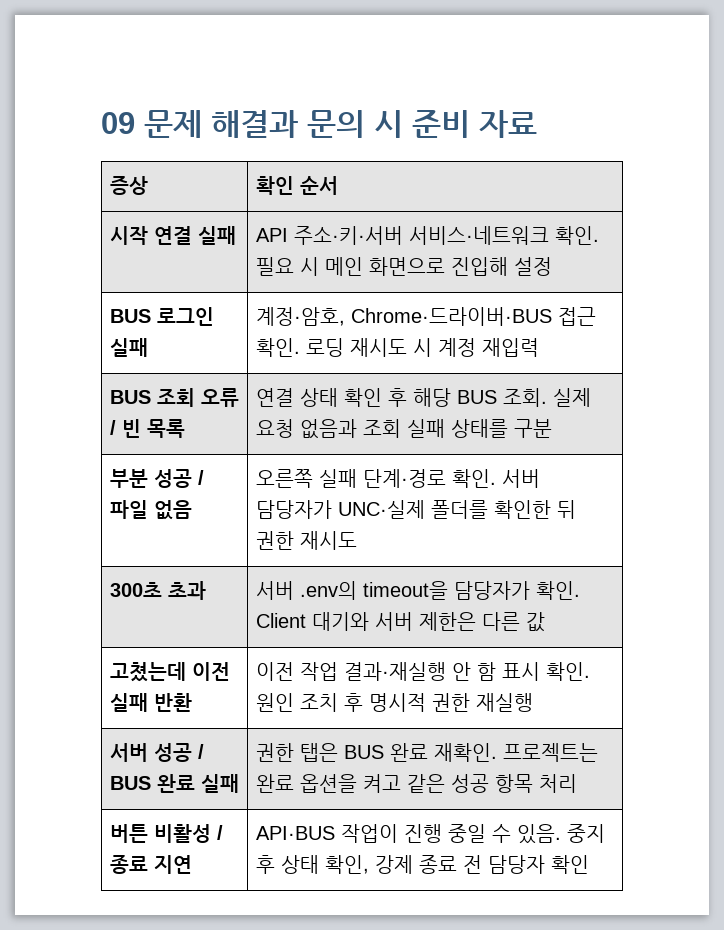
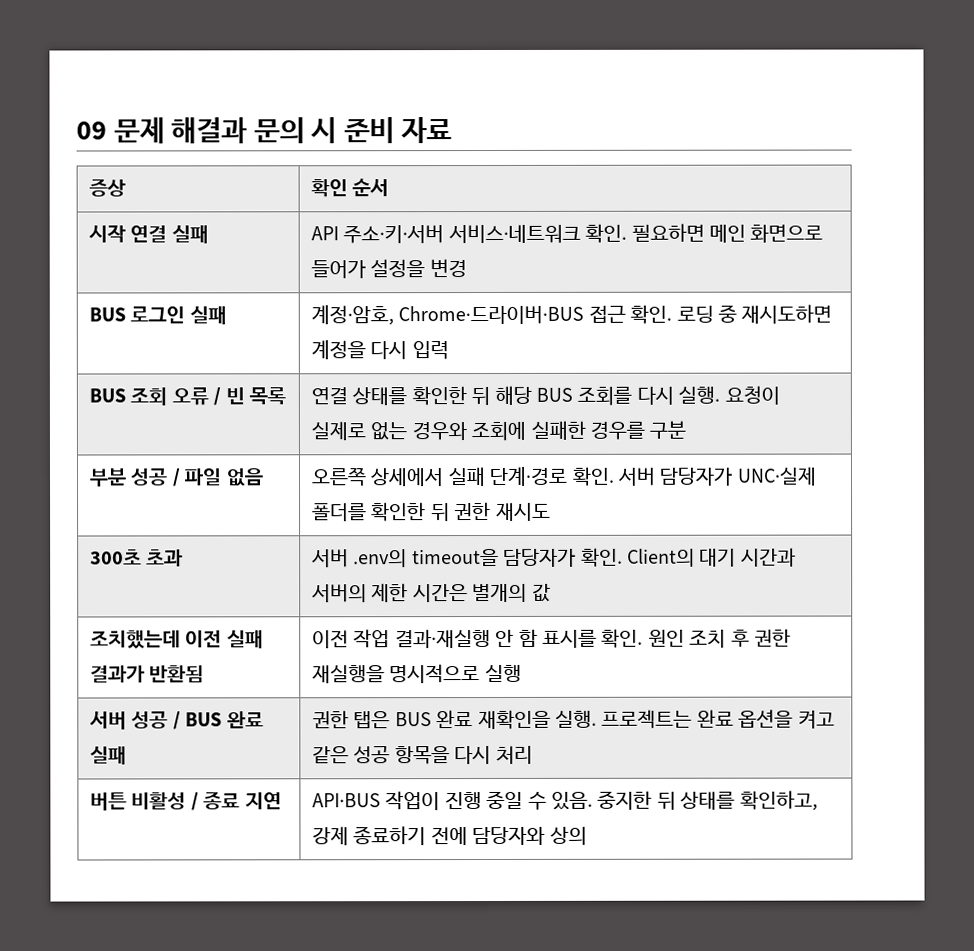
[255,257,552,276] 필요 시 메인 화면으로 진입해 설정 -> [631,223,824,243] [311,259,467,279] 필요하면 메인 화면으로 들어가 설정을 변경
[349,338,539,357] 재시도 시 계정 재입력 -> [718,304,833,324] [311,340,449,360] 중 재시도하면 계정을 다시 입력
[299,388,591,407] [255,419,508,439] 상태 확인 후 해당 BUS 조회. 실제 요청 없음과 조회 실패 상태를 -> [352,385,780,406] [311,420,646,442] 상태를 확인한 뒤 해당 BUS 조회를 다시 실행. 요청이 실제로 없는 경우와 조회에 실패한 경우를
(313, 478) none -> [370,468,445,487] 상세에서
[255,612,520,631] Client 대기와 서버 제한은 다른 -> [627,547,796,567] [311,583,528,603] Client의 대기 시간과 서버의 제한 시간은 별개의
[109,662,186,682] 고쳤는데 -> [90,630,182,649] 조치했는데
[153,693,192,712] 반환 -> [90,665,205,683] 결과가 반환됨
[501,662,540,681] 표시 -> [542,629,598,648] 표시를
[368,693,533,712] 명시적 권한 재실행 -> [754,628,792,647] [312,663,522,684] 권한 재실행을 명시적으로 실행
[433,743,497,762] 재확인. -> [477,709,598,730] 재확인을 실행.
[494,774,533,793] 항목 -> [394,745,492,765] 항목을 다시
[566,824,605,843] [255,855,589,874] 중지 후 상태 확인, 강제 종료 전 담당자 확인 -> [597,790,818,811] [312,826,587,846] 중지한 뒤 상태를 확인하고, 강제 종료하기 전에 담당자와 상의

